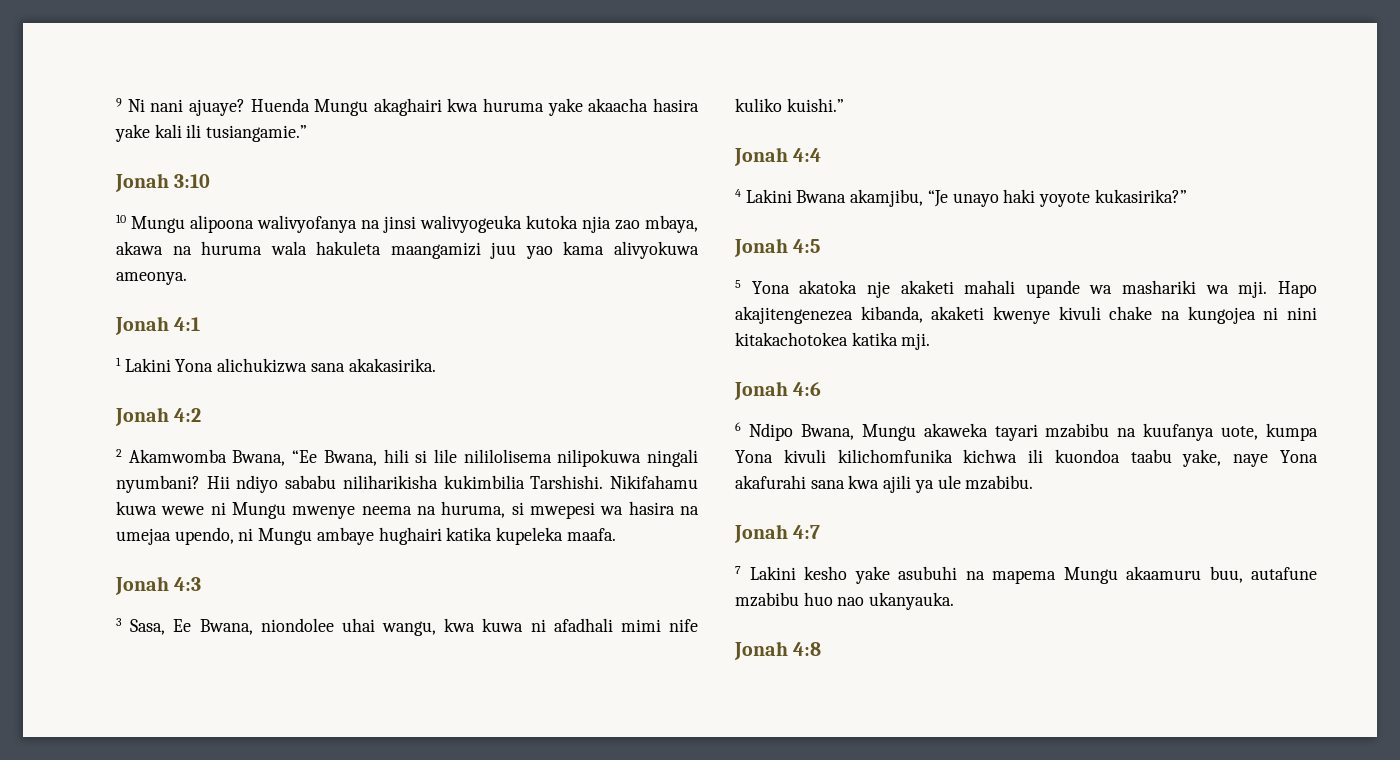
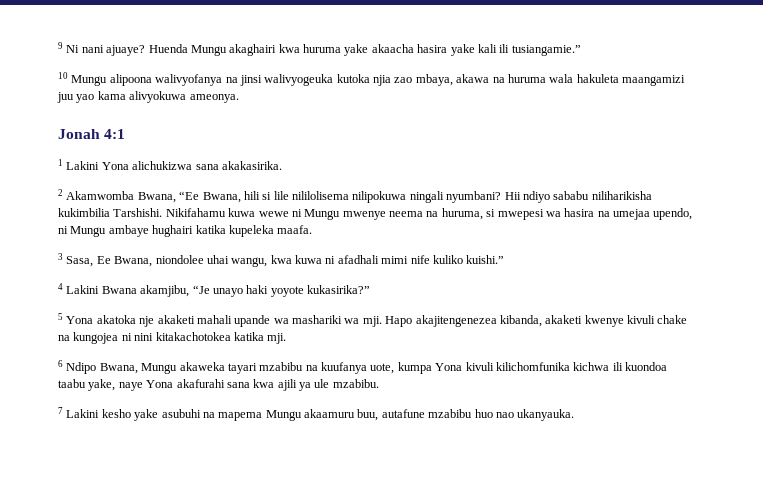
[115,173,211,192] // Jonah 3:10 -> (581, 50) none
[115,407,202,426] // Jonah 4:2 -> (282, 165) none
[115,576,202,595] // Jonah 4:3 -> (313, 229) none
[734,147,822,166] // Jonah 4:4 -> (505, 259) none
[734,238,821,257] // Jonah 4:5 -> (370, 289) none
[734,381,822,400] // Jonah 4:6 -> (287, 338) none
[734,524,821,543] // Jonah 4:7 -> (379, 383) none
[734,641,822,660] // Jonah 4:8 -> (575, 415) none

